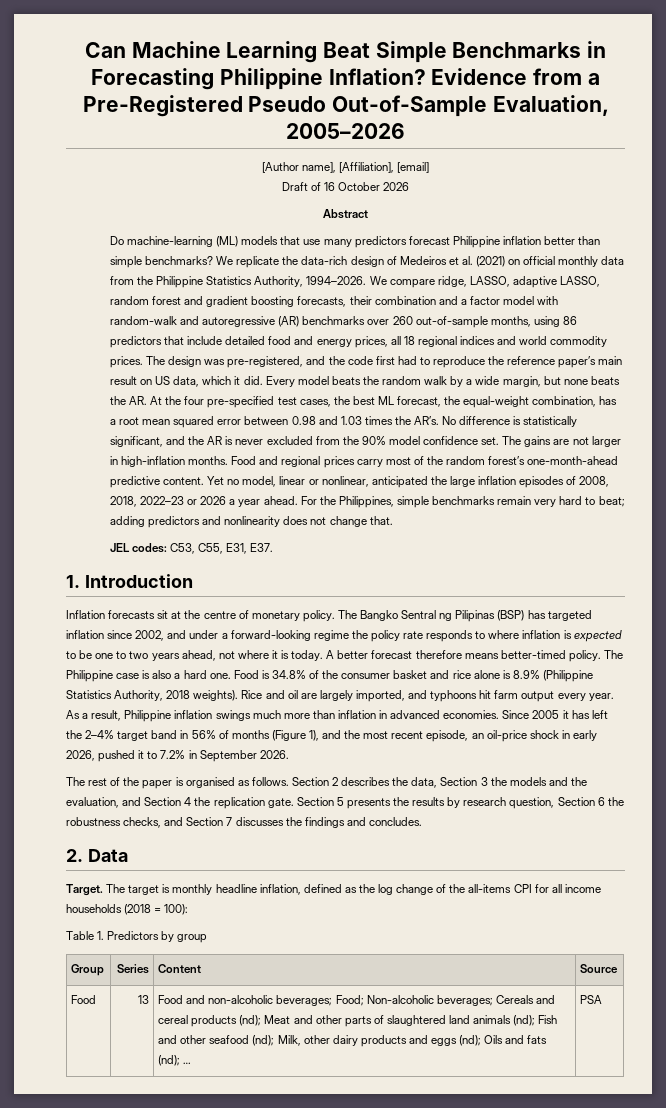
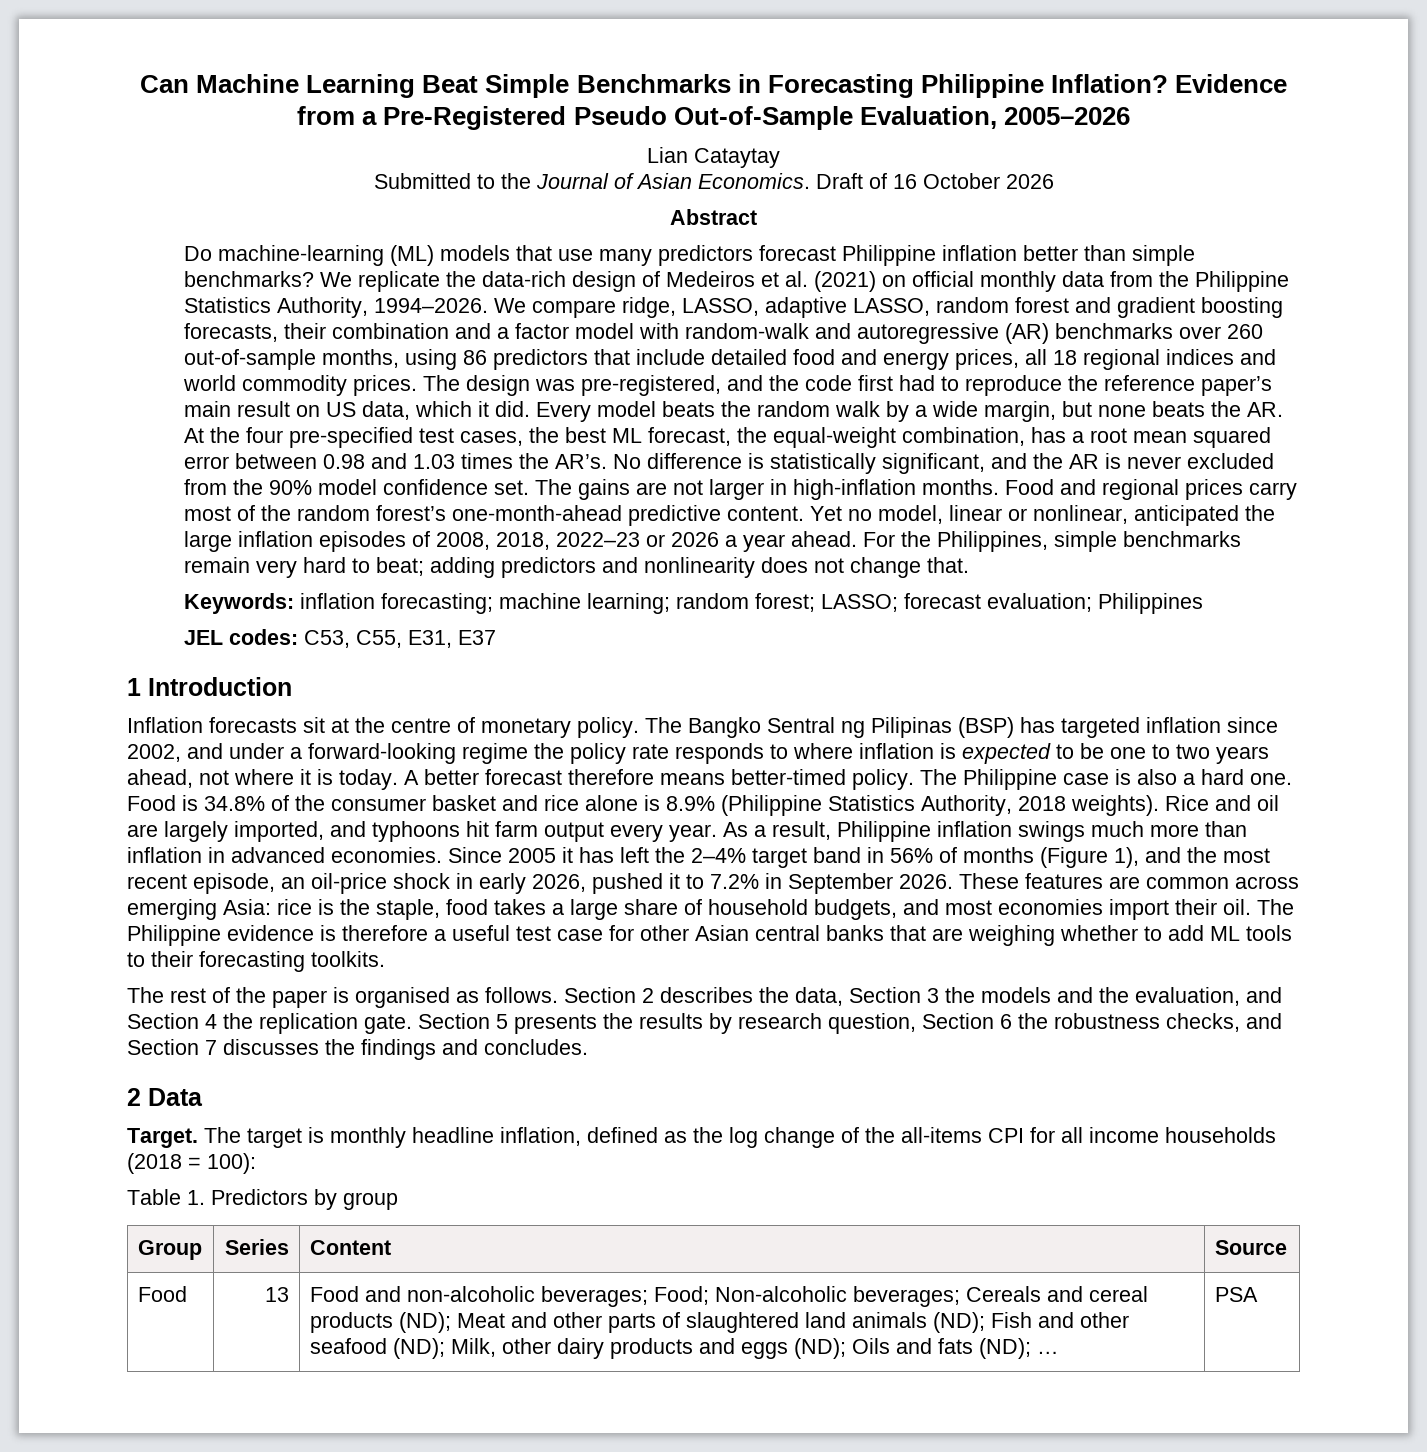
[261,162,430,173] [Author name], [Affiliation], [email] // -> [647,147,780,168] [373,173,810,189] Lian Cataytay // Submitted to the Journal of Asian Economics.
(393, 520) none -> [184,593,1204,614] // Keywords: inflation forecasting; machine learning; random forest; LASSO; forecast evaluation; Philippines
[250,543,274,552] [66,575,80,588] E37. // 1. -> [458,630,497,645] [127,678,141,696] E37 // 1
(289, 754) none -> [959,873,1299,889] [127,899,1294,920] [127,925,1292,946] [127,951,385,972] These features are common across emerging Asia: rice is the staple, food takes a large share of household budgets, and most economies import their oil. The Philippine evidence is therefore a useful test case for other Asian central banks that are weighing whether to add ML tools to their forecasting toolkits.
[66,849,83,862] 2. -> [127,1088,141,1106] 2
[239,1015,262,1026] (nd); -> [398,1312,451,1333] (ND);
[513,1015,536,1026] (nd); -> [932,1312,985,1333] (ND);
[252,1035,275,1046] (nd); -> [392,1338,445,1359] (ND);
[459,1035,482,1046] (nd); -> [793,1338,846,1359] (ND);
[158,1055,181,1066] (nd); -> [978,1338,1031,1359] (ND);

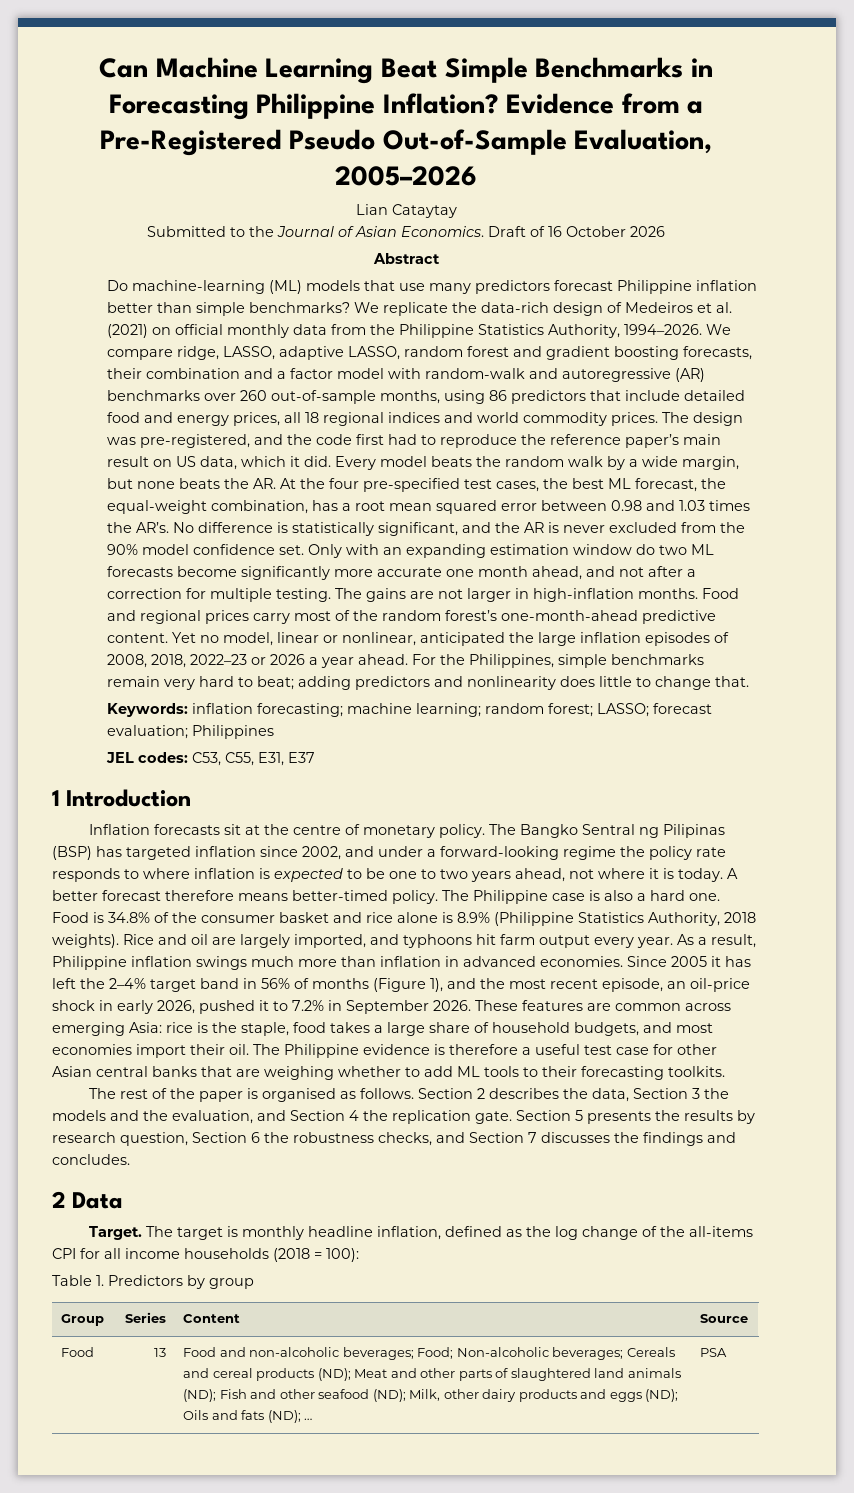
(530, 487) none -> [307,544,714,558] [106,566,696,580] [106,588,331,602] Only with an expanding estimation window do two ML forecasts become significantly more accurate one month ahead, and not after a correction for multiple testing.
[814,558,845,573] not -> [598,676,651,687] little to

